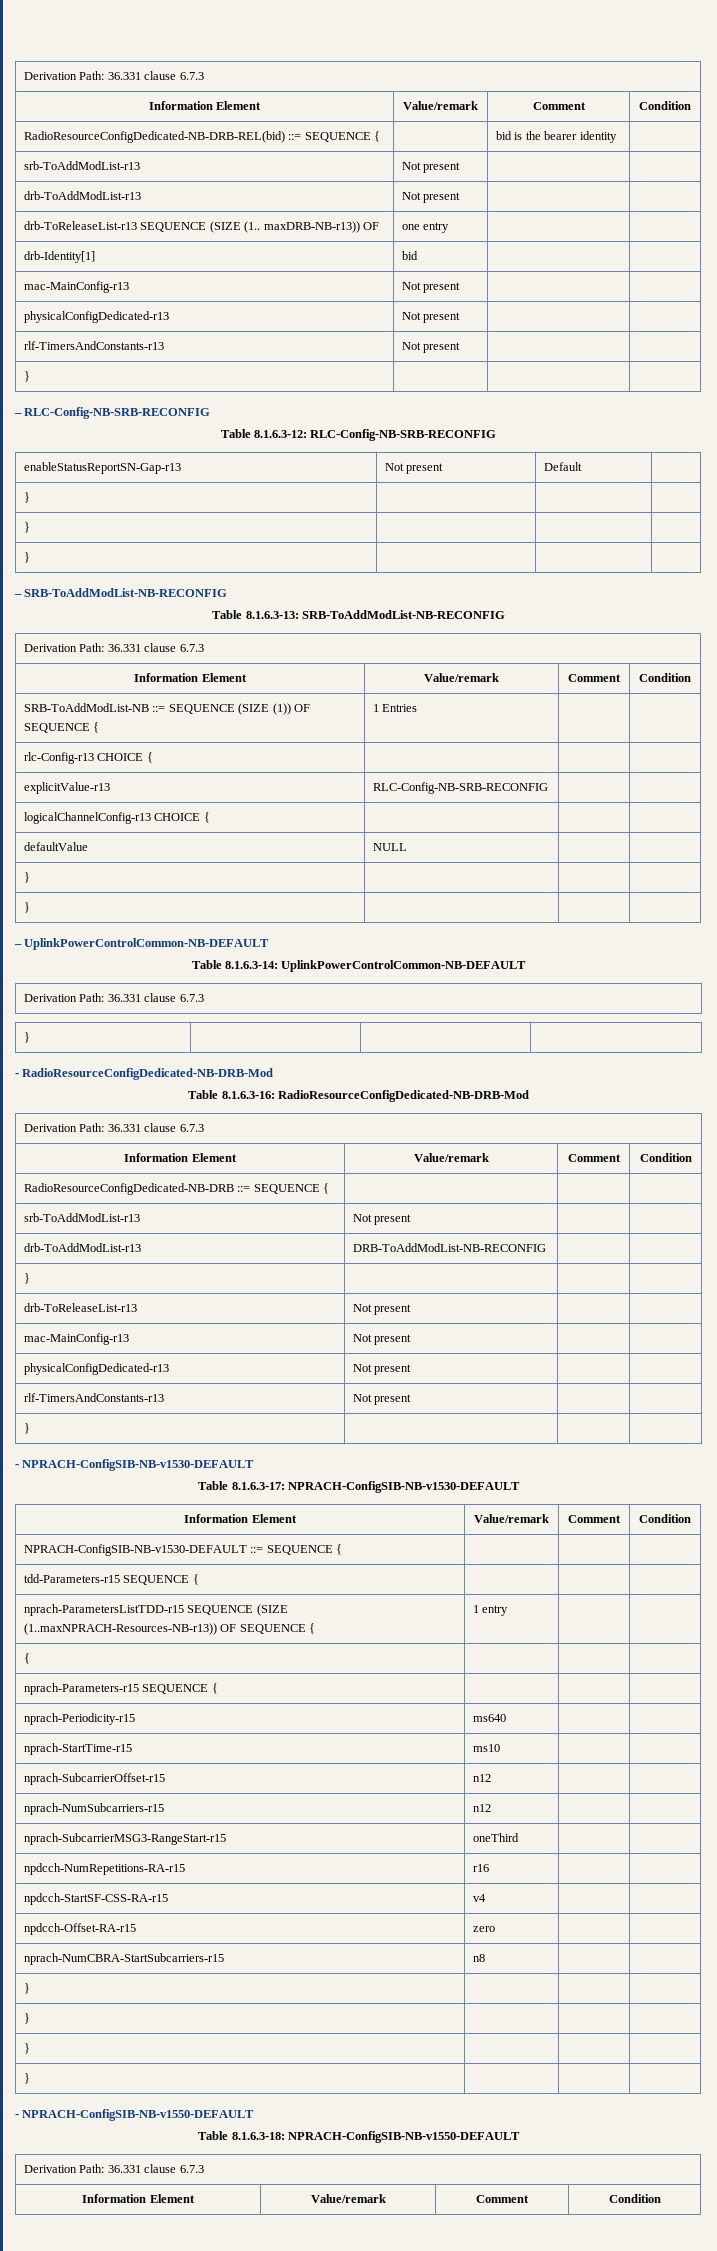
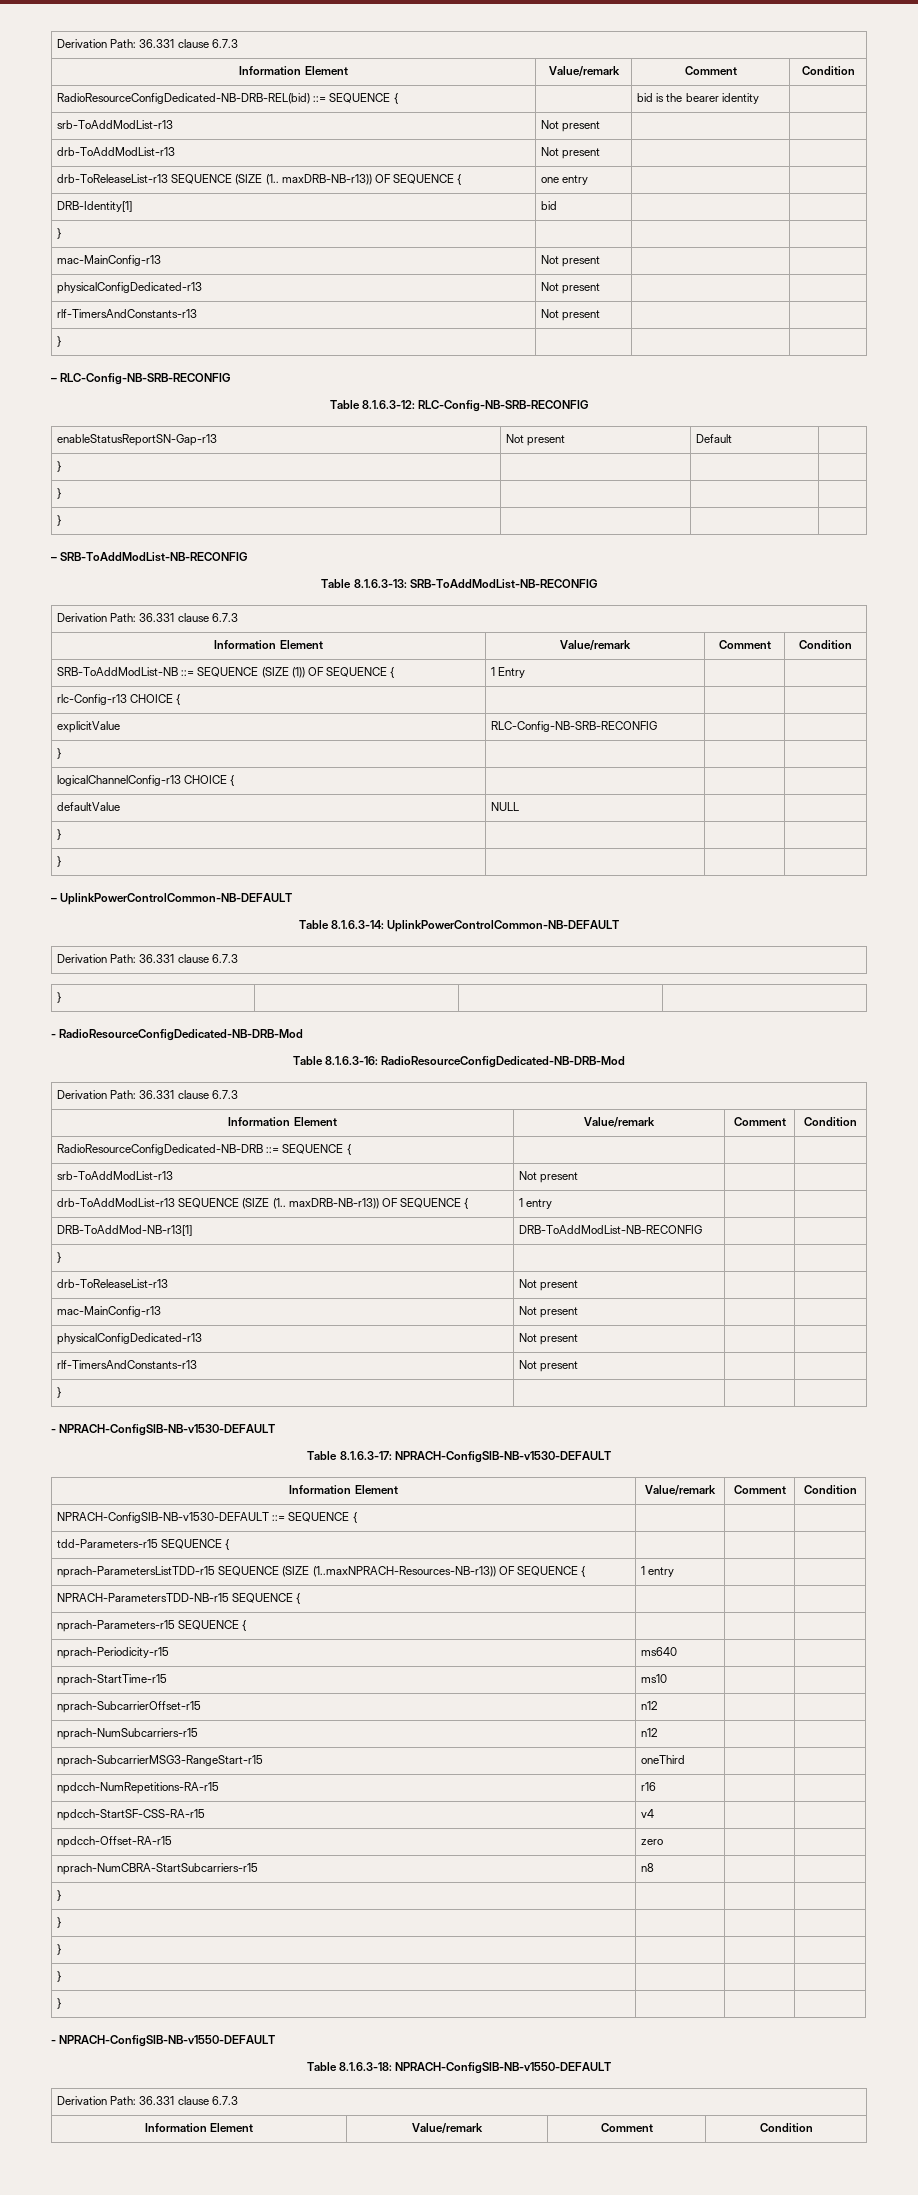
(379, 226) none -> [392,174,462,185] SEQUENCE {
[24,251,96,263] drb-Identity[1] -> [57,201,133,212] DRB-Identity[1]
(419, 255) none -> [57,228,62,239] // } | | |
[382,704,418,712] Entries -> [498,667,526,678] Entry
[24,782,111,794] explicitValue-r13 -> [57,721,121,733] explicitValue
(549, 788) none -> [57,748,62,759] // } | | |
(142, 1247) none -> [178,1198,469,1209] [519,1198,553,1209] [57,1225,193,1236] SEQUENCE (SIZE (1.. maxDRB-NB-r13)) OF SEQUENCE { | 1 entry | | // DRB-ToAddMod-NB-r13[1]
(509, 1610) none -> [57,1593,294,1603] NPRACH-ParametersTDD-NB-r15 SEQUENCE
(31, 2078) none -> [57,1998,62,2009] // } | | |

